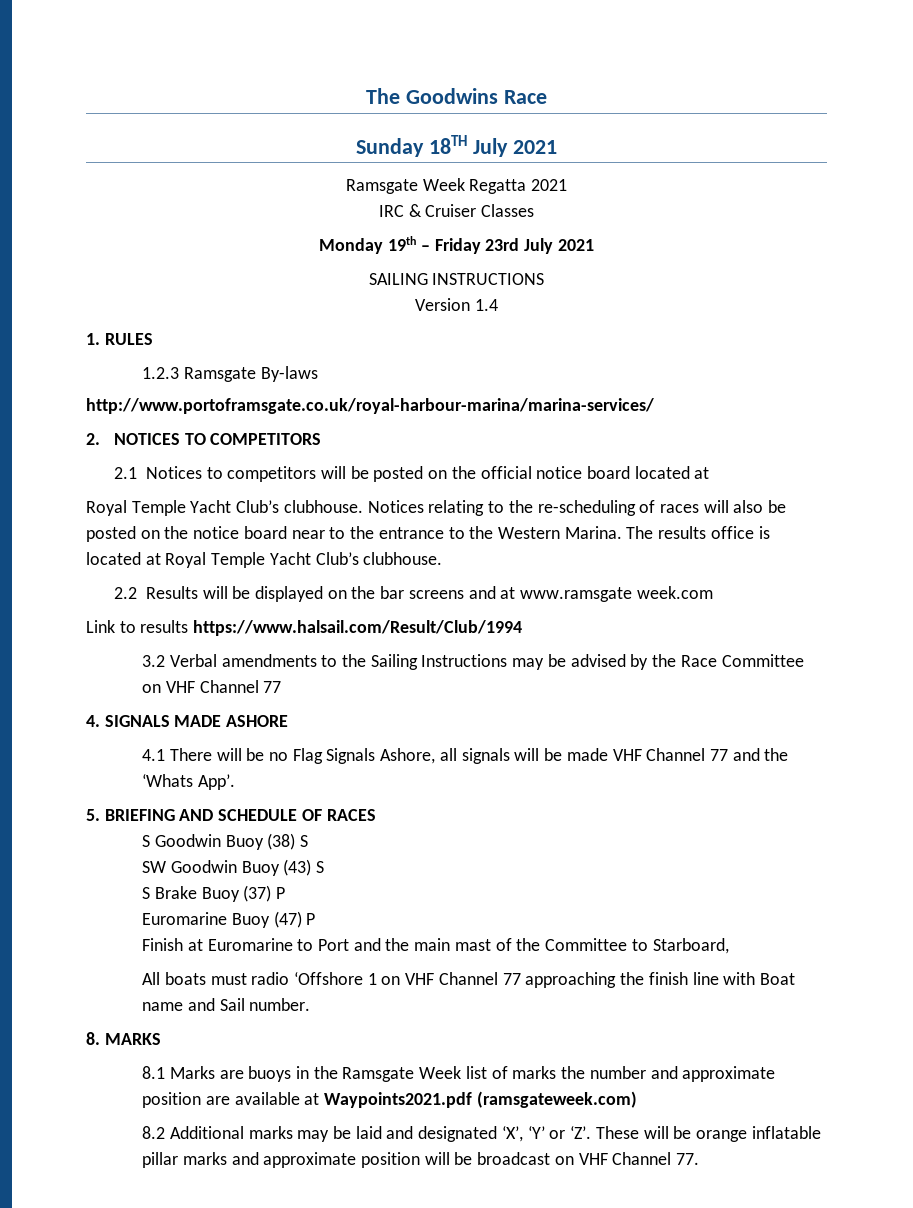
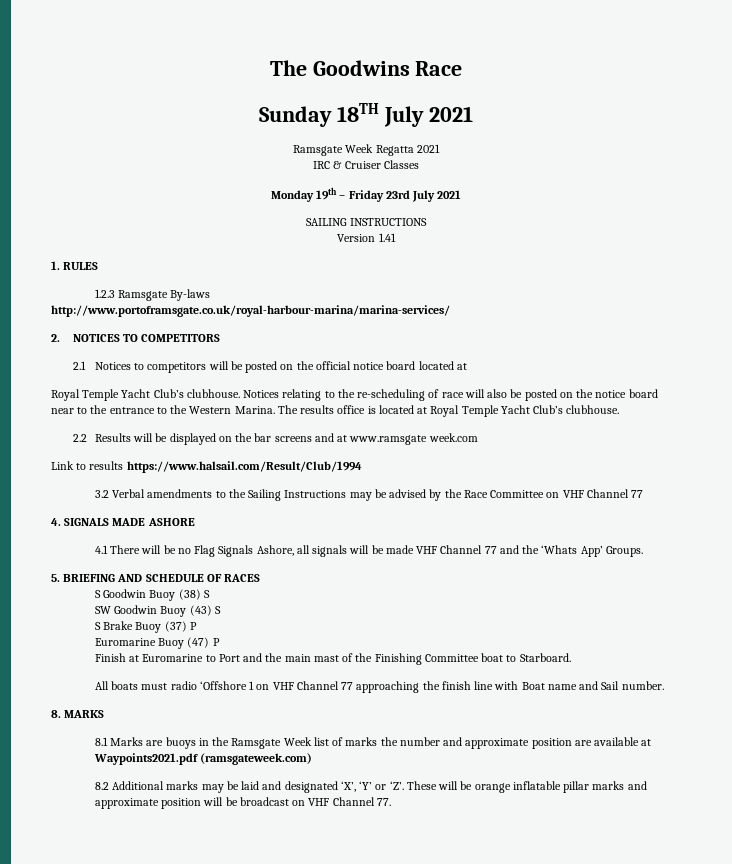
[474,299,498,311] 1.4 -> [378,233,396,242] 1.41
[659,504,699,513] races -> [441,392,464,398] race
[197,774,235,790] App’. -> [580,546,643,557] App’ Groups.
[545,938,729,954] Committee to Starboard, -> [374,653,571,665] Finishing Committee boat to Starboard.

